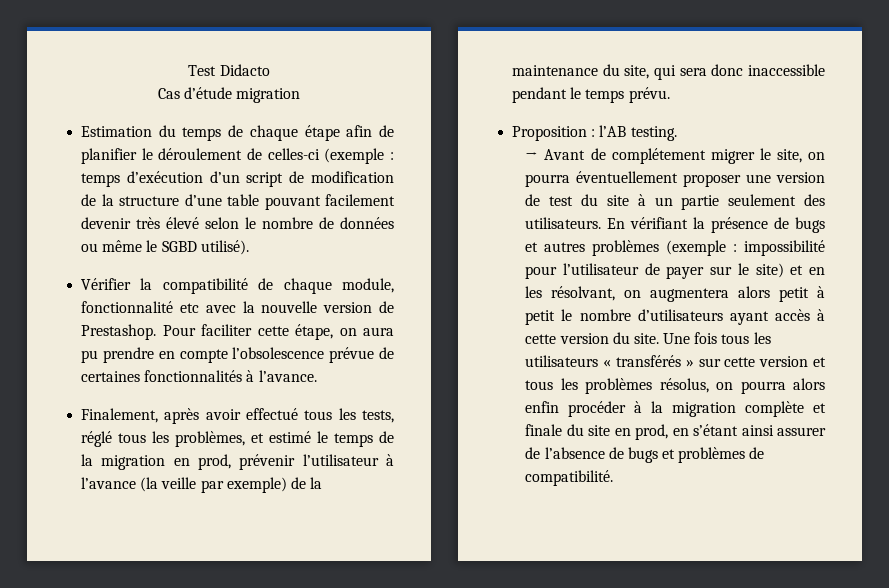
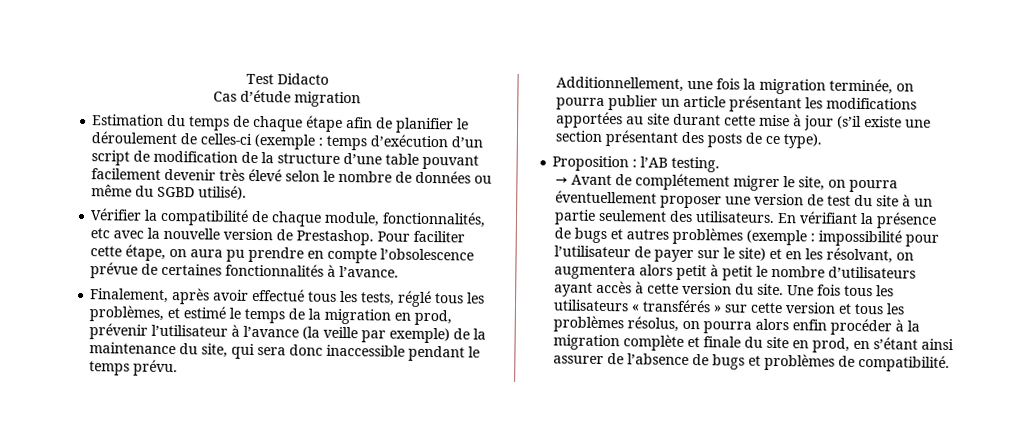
[146,240,158,252] le -> [135,185,155,197] du
[81,301,174,313] fonctionnalité -> [382,211,487,228] fonctionnalités,
(670, 95) none -> [556,76,915,95] [556,95,918,113] [556,111,932,131] [555,130,823,149] // Additionnellement, une fois la migration terminée, on pourra publier un article présentant les modifications apportées au site durant cette mise à jour (s’il existe une section présentant des posts de ce type).

